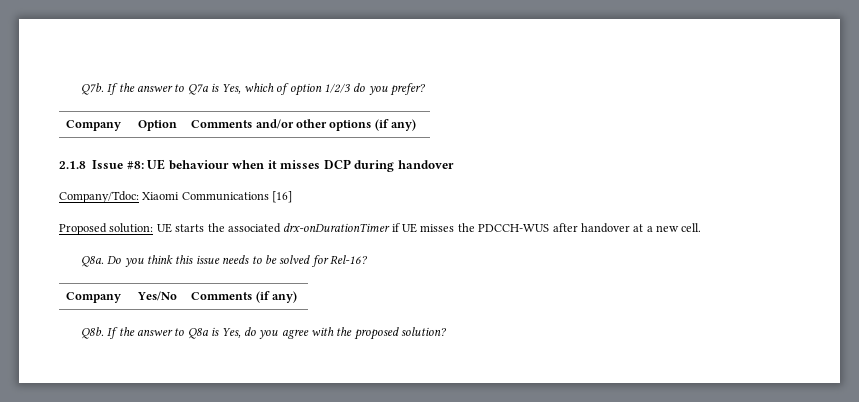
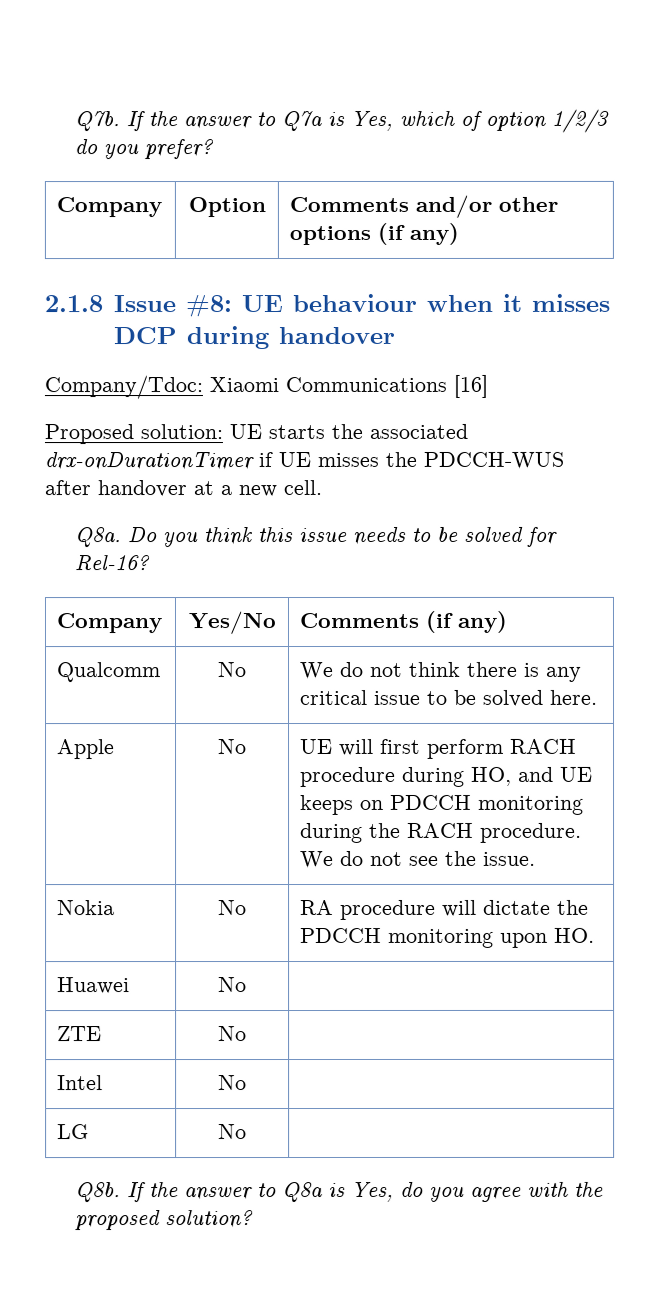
(298, 297) none -> [57,662,162,683] [218,662,247,678] [300,661,583,682] [300,689,599,707] [57,739,116,760] [218,739,247,755] [300,738,578,759] [300,766,594,788] [300,794,585,816] [300,822,583,844] [300,850,537,869] [57,900,116,916] [218,900,247,916] [300,899,590,920] [300,927,596,948] [57,977,131,995] [218,977,247,993] [57,1026,103,1042] [218,1026,247,1042] [57,1075,104,1091] [218,1075,247,1091] [57,1124,90,1140] [218,1124,247,1140] // Qualcomm | No | We do not think there is any critical issue to be solved here. // Apple | No | UE will first perform RACH procedure during HO, and UE keeps on PDCCH monitoring during the RACH procedure. We do not see the issue. // Nokia | No | RA procedure will dictate the PDCCH monitoring upon HO. // Huawei | No | // ZTE | No | // Intel | No | // LG | No |

